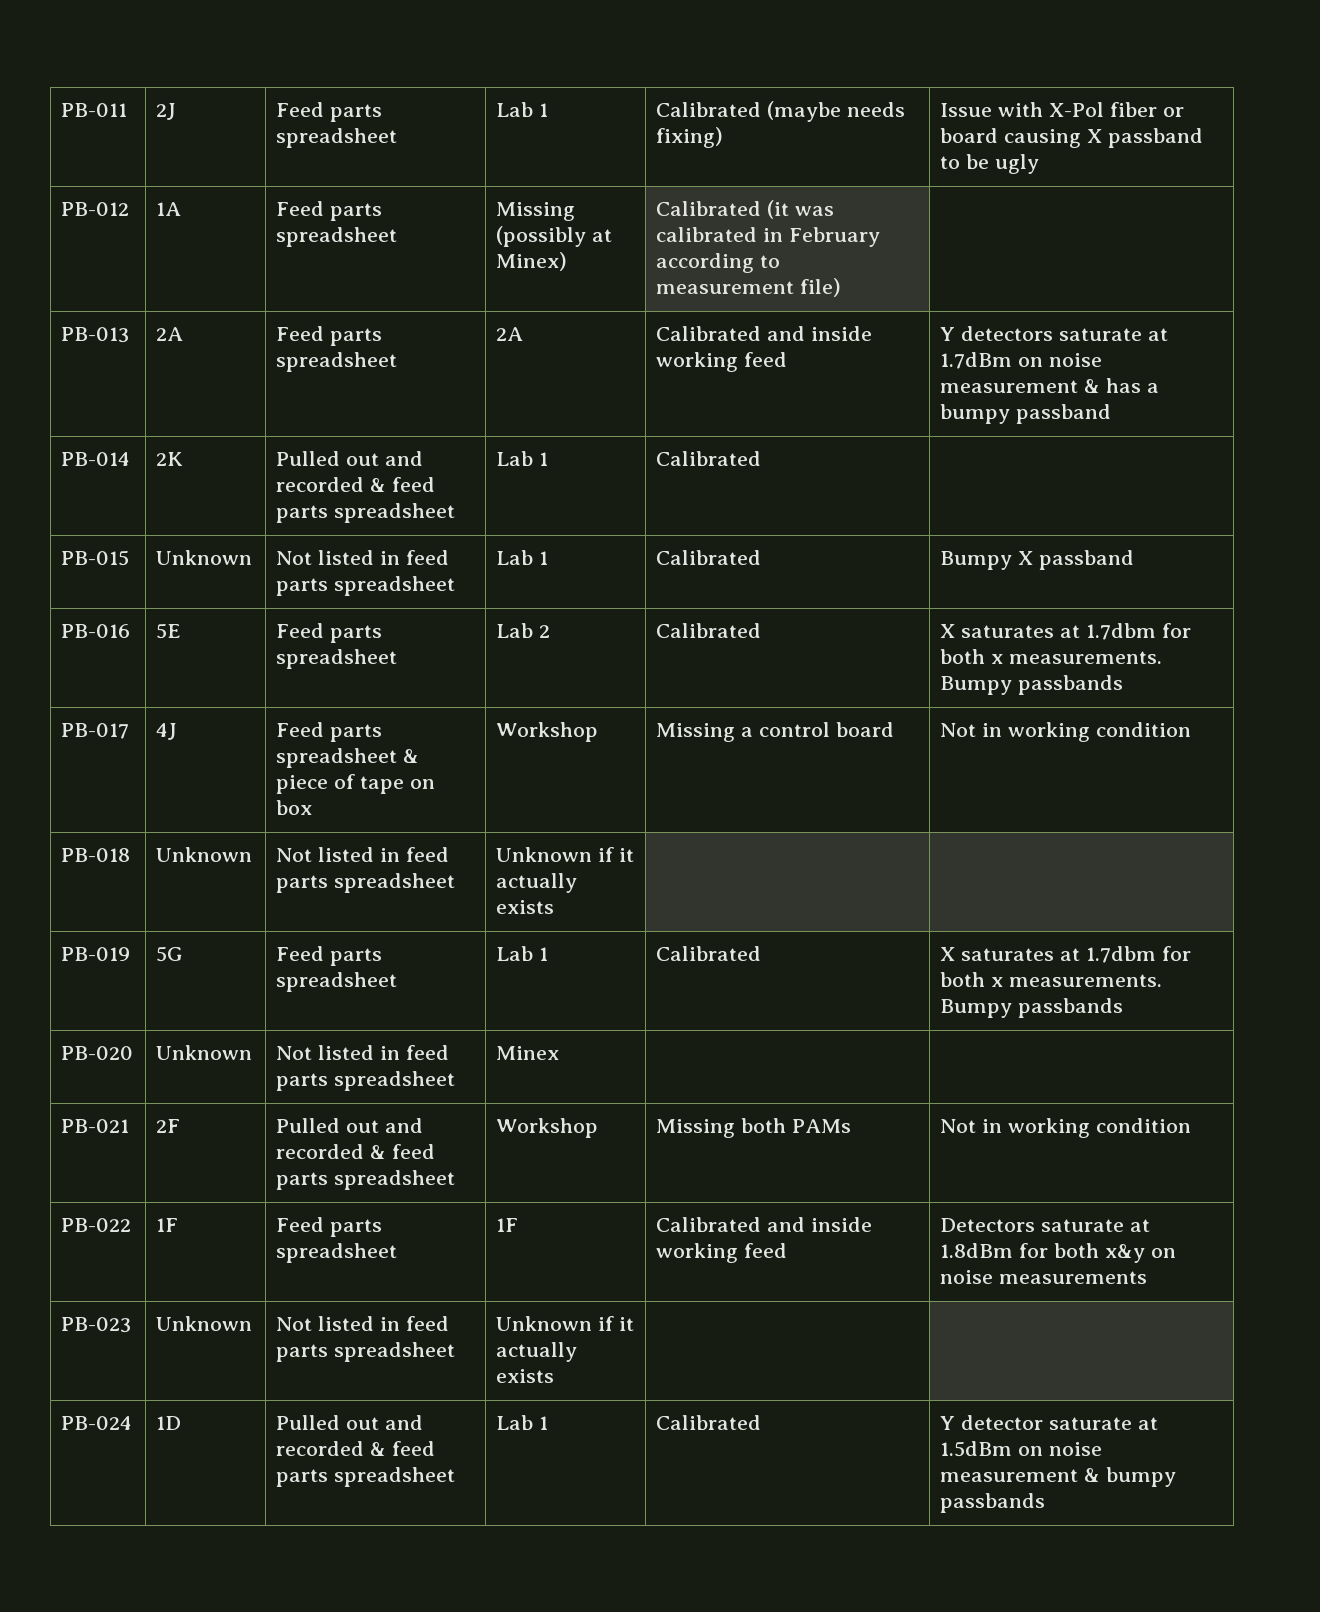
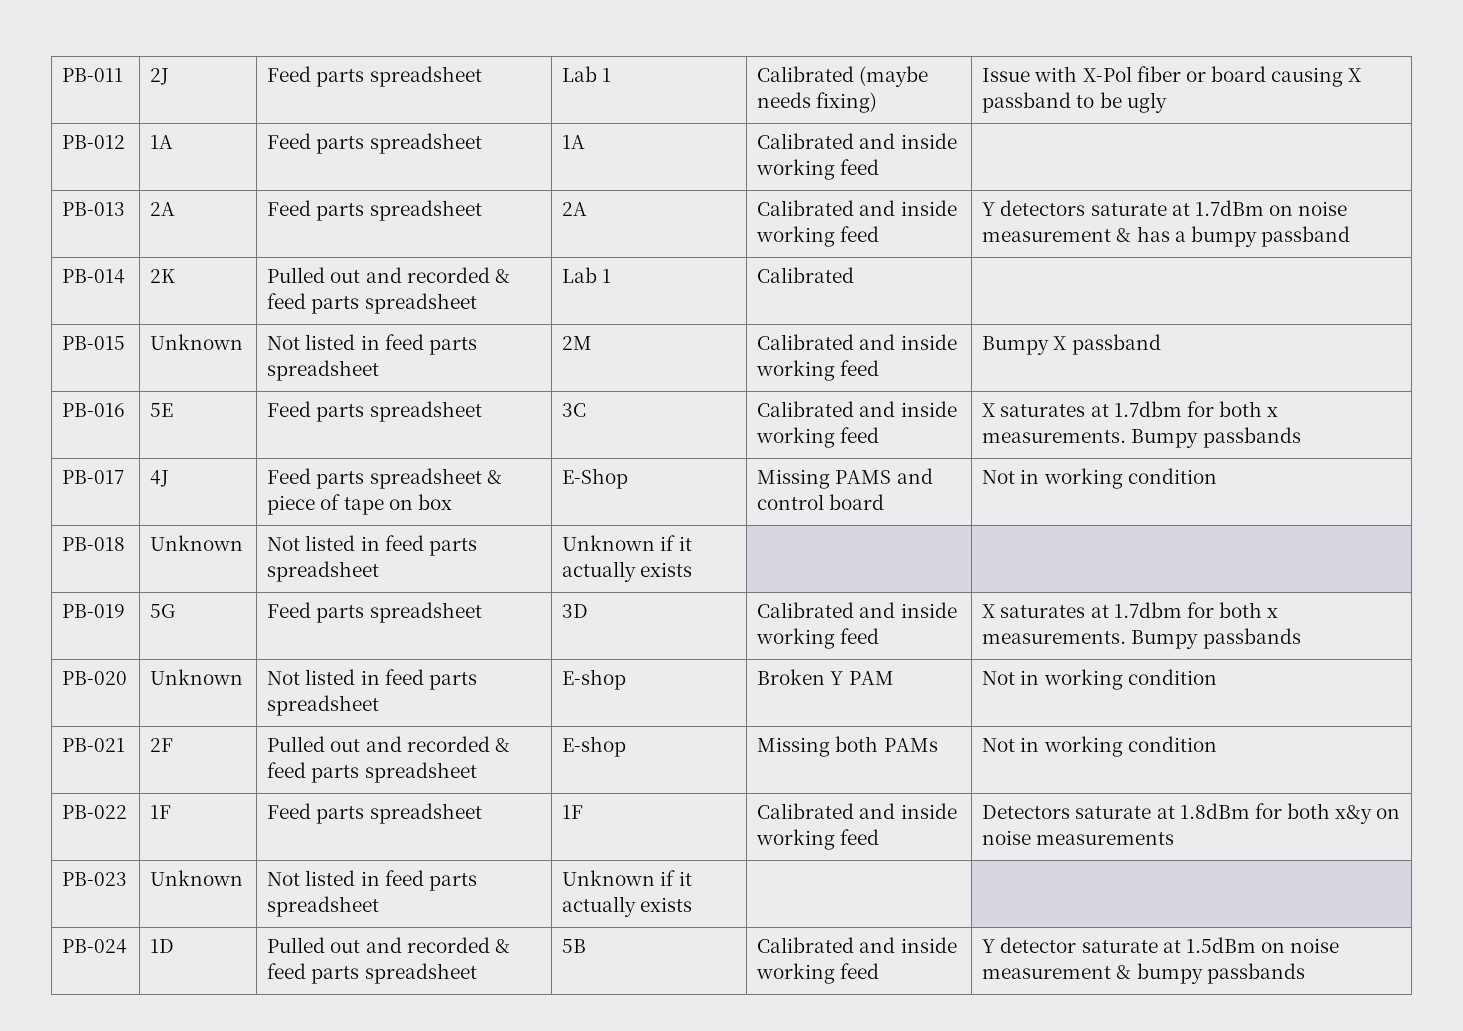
[496,202,576,221] [496,226,613,247] [496,252,568,271] [656,200,834,219] [656,227,880,247] [656,253,781,273] [656,278,842,297] Missing (possibly at Minex) | Calibrated (it was calibrated in February according to measurement file) -> [562,135,586,149] [757,133,957,149] [756,159,880,180] 1A | Calibrated and inside working feed
[496,550,549,565] [656,550,762,565] Lab 1 | Calibrated -> [562,336,593,350] [757,334,957,350] [756,360,880,381] 2M | Calibrated and inside working feed
[496,623,551,638] [656,623,762,638] Lab 2 | Calibrated -> [562,403,587,417] [757,401,957,417] [756,427,880,448] 3C | Calibrated and inside working feed
[496,722,599,742] [656,723,754,742] Workshop | Missing a -> [562,468,629,489] [757,468,933,489] E-Shop | Missing PAMS and
[496,946,549,961] [656,946,762,961] Lab 1 | Calibrated -> [562,604,589,618] [757,602,957,618] [756,628,880,649] 3D | Calibrated and inside working feed
[496,1046,560,1060] Minex | | -> [562,669,627,690] [757,669,894,685] [982,669,1217,690] E-shop | Broken Y PAM | Not in working condition
[496,1118,599,1138] Workshop -> [562,736,627,757] E-shop
[496,1415,549,1430] [656,1415,762,1430] Lab 1 | Calibrated -> [562,939,587,953] [757,937,957,953] [756,963,880,984] 5B | Calibrated and inside working feed

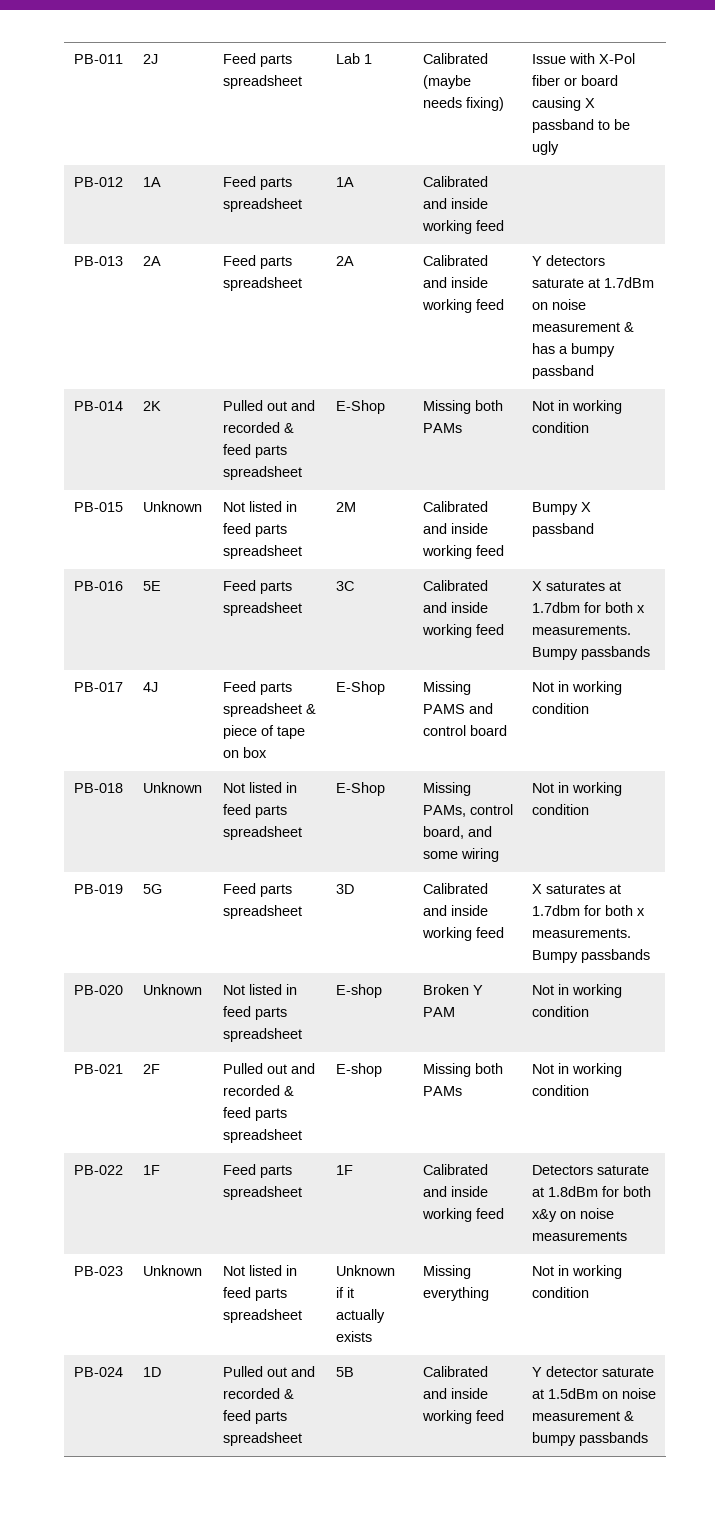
[562,267,612,283] [757,267,855,283] Lab 1 | Calibrated | -> [335,400,385,414] [422,400,503,414] [422,423,462,433] [531,400,622,414] [531,422,589,433] E-Shop | Missing both PAMs | Not in working condition
[562,535,692,551] [562,561,693,582] Unknown if it actually exists | | -> [335,782,385,796] [422,782,471,796] [422,804,513,817] [422,826,492,839] [422,848,499,862] [531,782,622,796] [531,804,589,815] E-Shop | Missing PAMs, control board, and some wiring | Not in working condition
(693, 904) | -> [422,1265,471,1279] [422,1287,489,1301] [531,1265,622,1279] [531,1287,589,1298] Missing everything | Not in working condition

